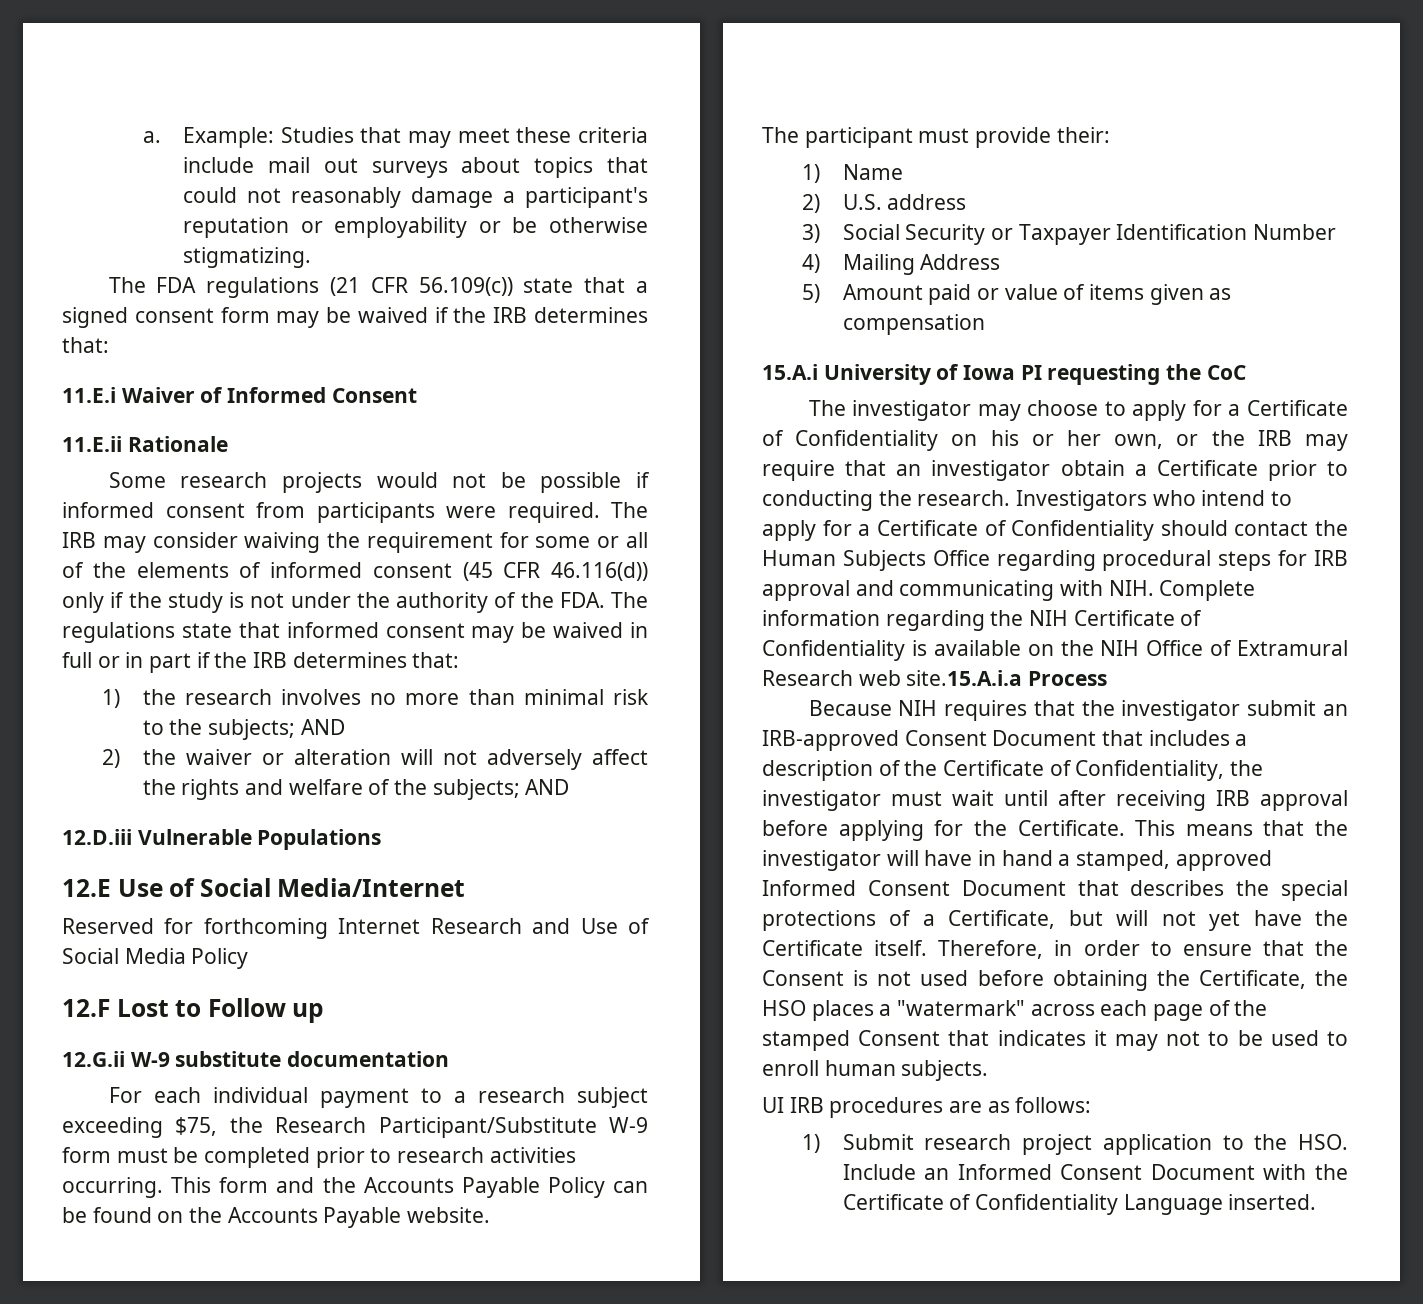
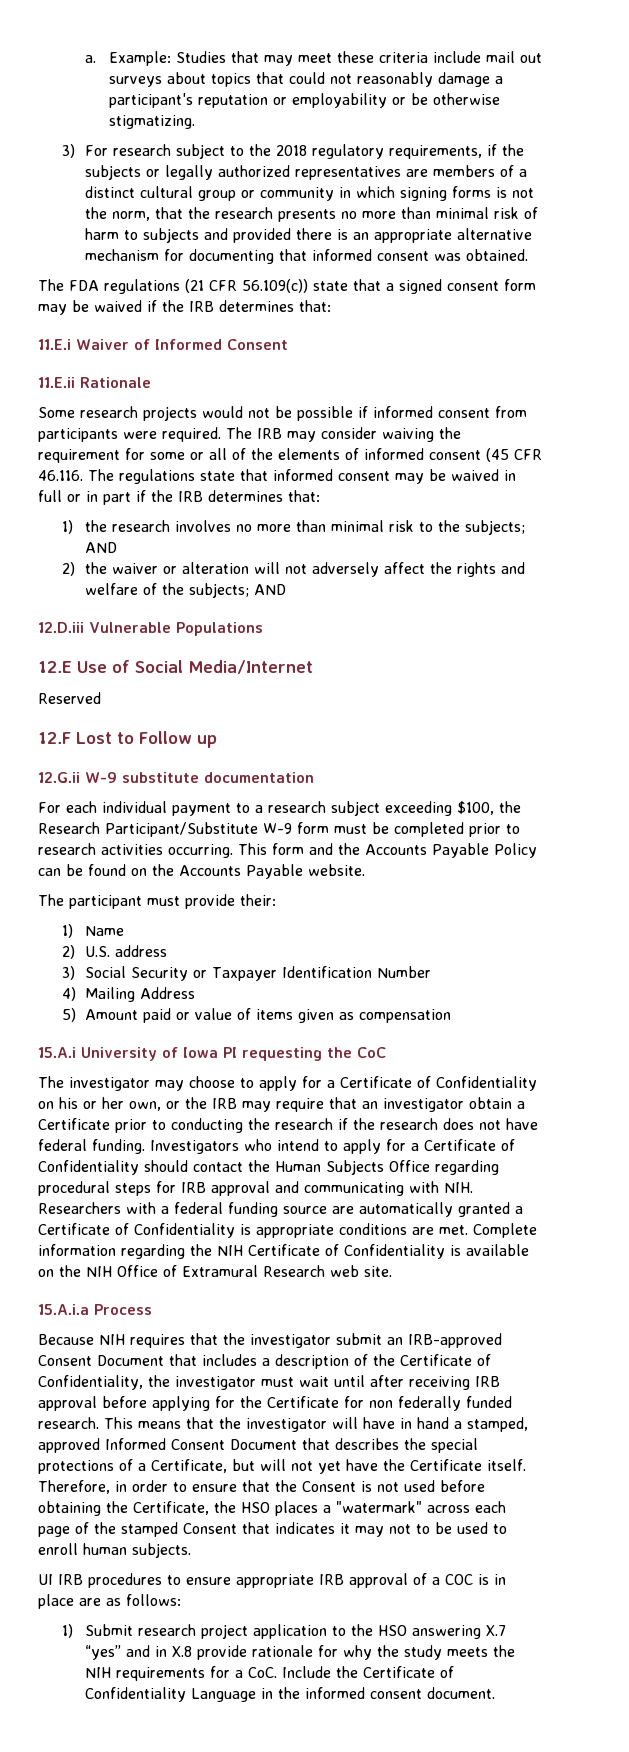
(312, 257) none -> [61,144,525,159] [85,165,528,180] [85,186,535,201] [85,207,539,222] [85,228,533,243] [85,249,529,264] // 3) For research subject to the 2018 regulatory requirements, if the subjects or legally authorized representatives are members of a distinct cultural group or community in which signing forms is not the norm, that the research presents no more than minimal risk of harm to subjects and provided there is an appropriate alternative mechanism for documenting that informed consent was obtained.
[551,562,648,581] [62,592,605,613] 46.116(d)) only if the study is not under the authority of the FDA. -> [38,470,83,481] 46.116.
[164,918,650,939] [62,948,249,969] for forthcoming Internet Research and Use of Social Media Policy -> (101, 698) none
[175,1117,218,1136] $75, -> [457,801,494,815] $100,
[917,490,1011,506] research. -> [275,1118,538,1130] [38,1139,145,1154] research if the research does not have federal funding.
(1154, 588) none -> [38,1202,523,1217] [38,1223,468,1238] Researchers with a federal funding source are automatically granted a Certificate of Confidentiality is appropriate conditions are met.
[906,670,1023,686] site.15.A.i.a -> [364,1266,392,1277] [38,1304,89,1315] site. // 15.A.i.a
[1017,820,1125,836] Certificate. -> [267,1396,512,1411] [38,1417,99,1429] Certificate for non federally funded research.
(944, 1107) none -> [167,1573,506,1588] [38,1594,74,1609] to ensure appropriate IRB approval of a COC is in place
[1298,1134,1348,1150] [842,1164,1307,1180] HSO. Include an Informed Consent Document with -> [378,1625,507,1639] [85,1645,516,1660] [85,1666,332,1681] HSO answering X.7 “yes” and in X.8 provide rationale for why the study meets the NIH requirements for a CoC. Include
[1228,1194,1317,1210] inserted. -> [261,1687,496,1699] in the informed consent document.

